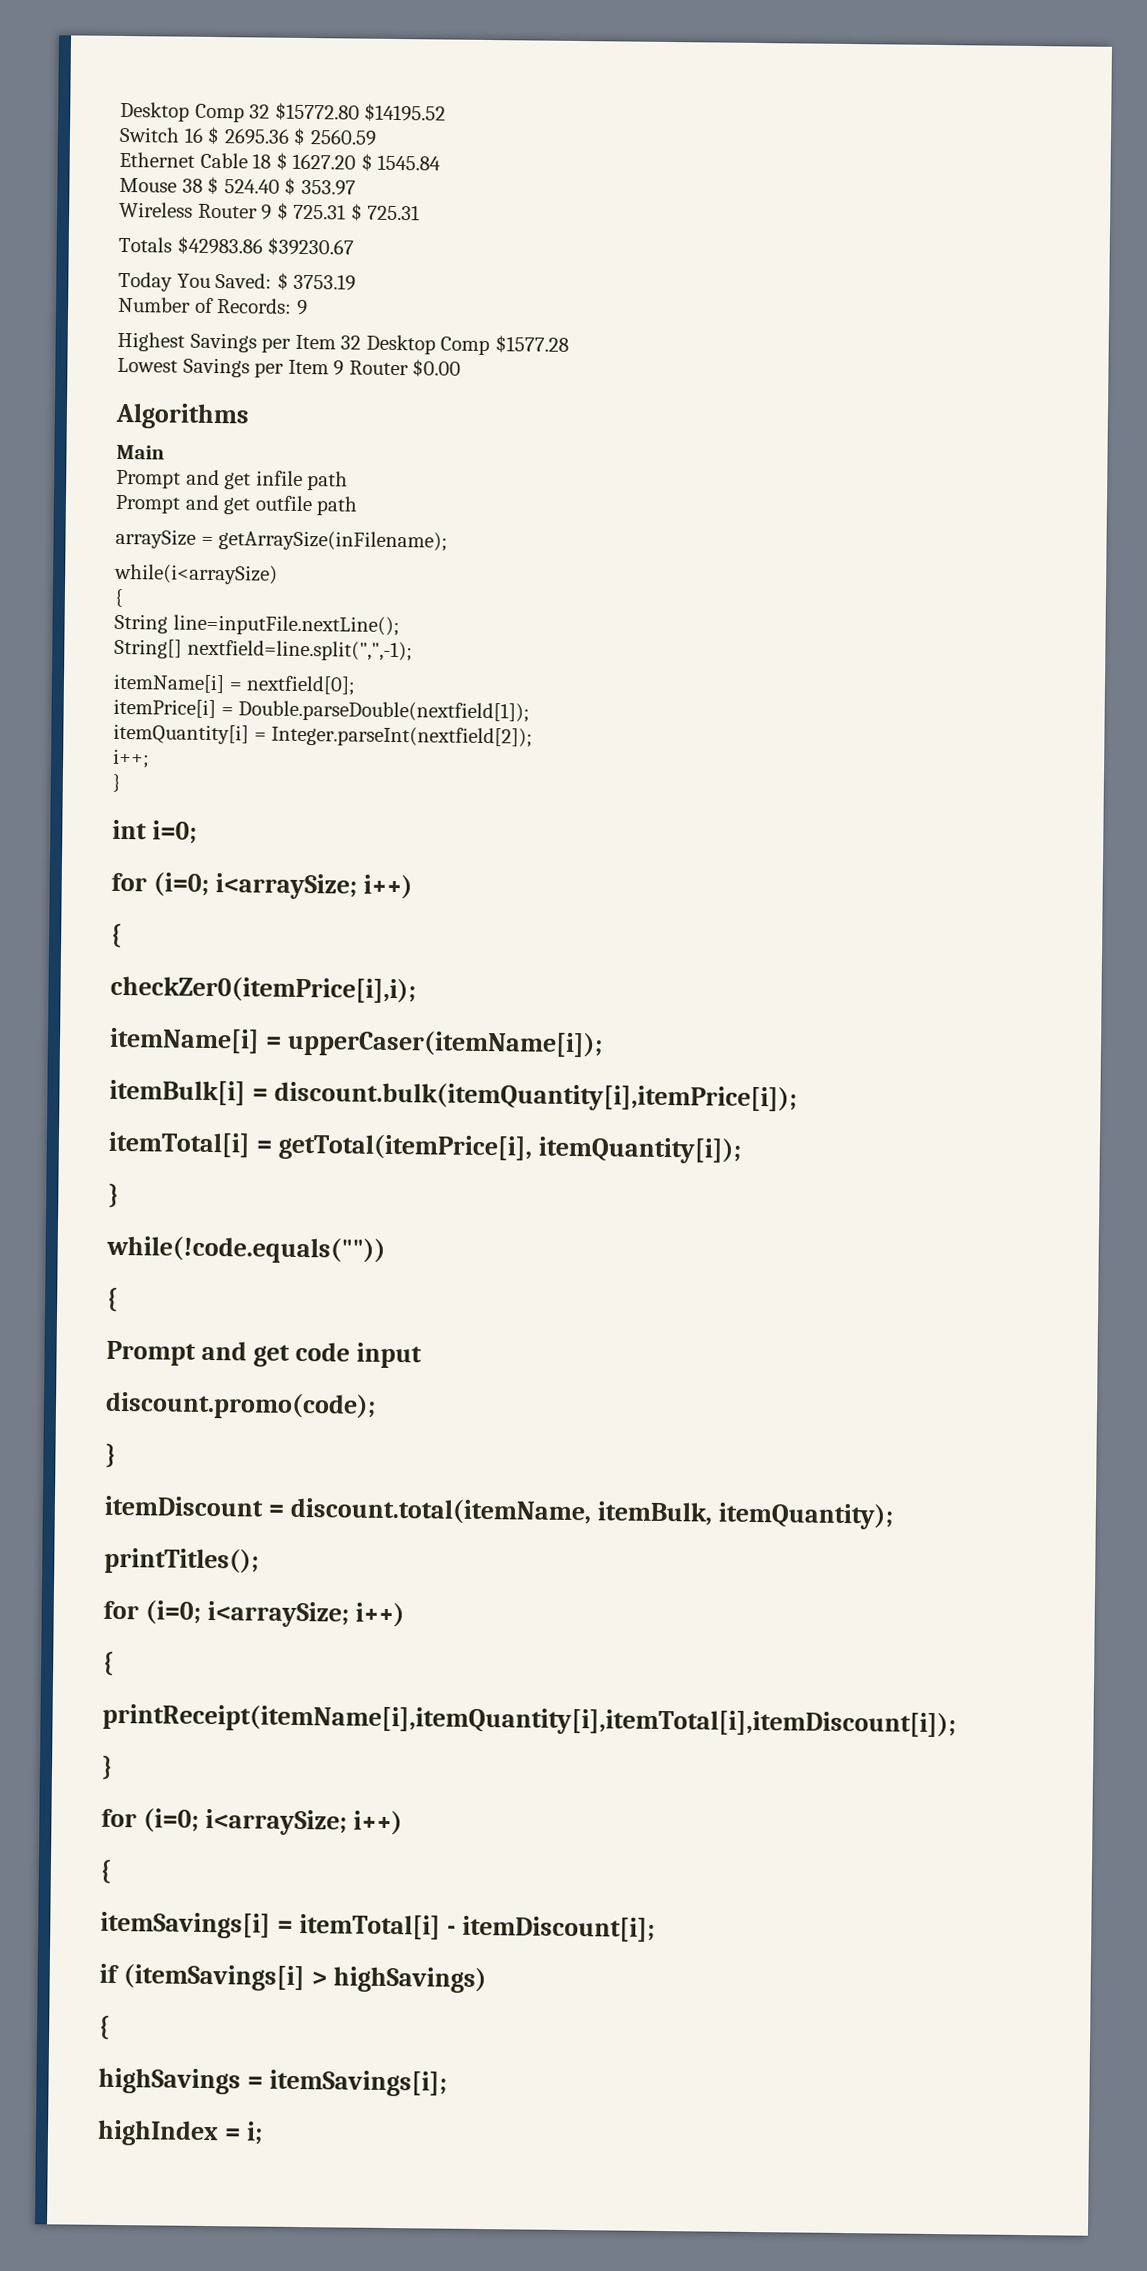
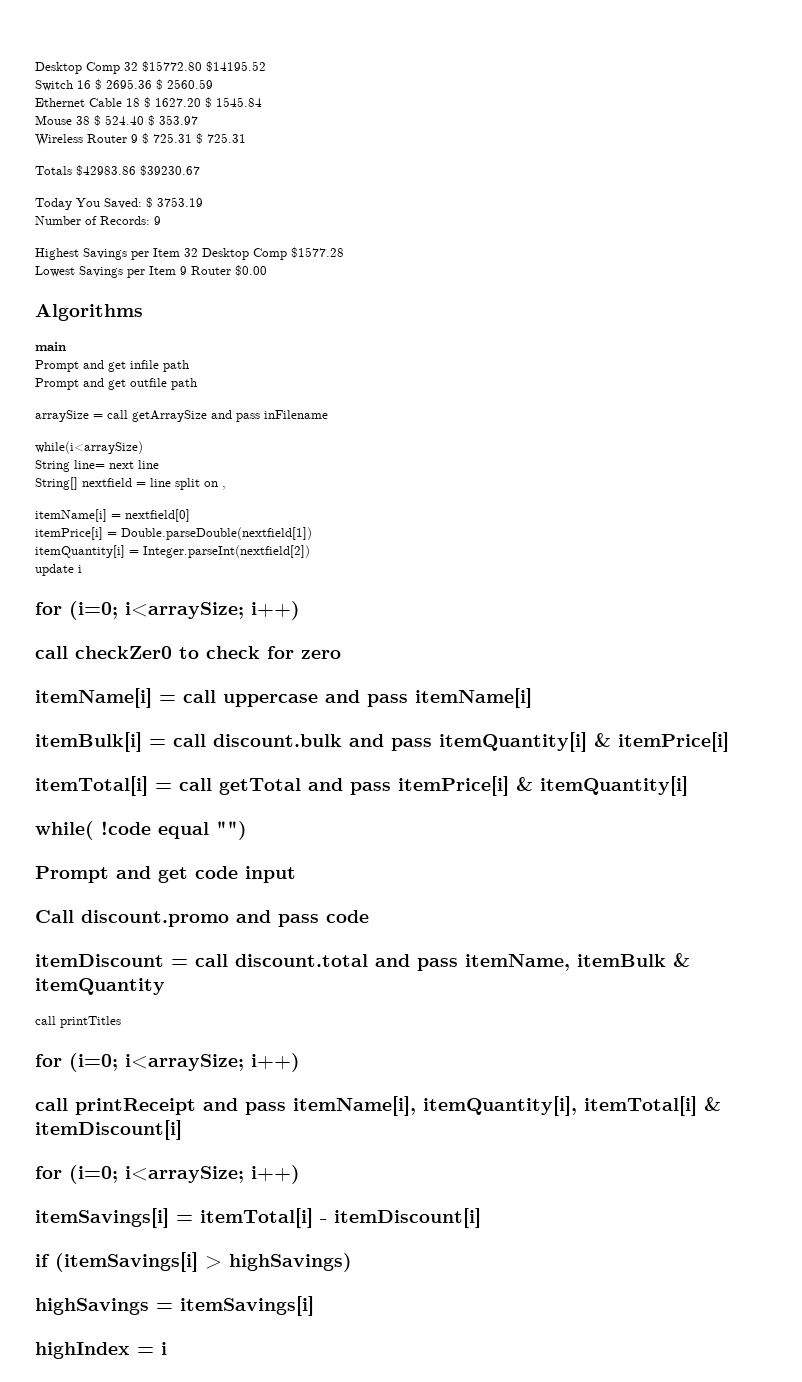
[116,444,165,460] Main -> [35,342,66,351] main
[218,530,449,552] getArraySize(inFilename); -> [107,410,328,422] call getArraySize and pass inFilename
[114,588,123,608] // { -> (143, 447) none
[172,614,400,637] [114,638,413,662] [113,673,357,696] line=inputFile.nextLine(); // String[] nextfield=line.split(",",-1); // itemName[i] = nextfield[0]; -> [74,460,159,469] [35,477,226,490] [35,509,190,522] line= next line // String[] nextfield = line split on , // itemName[i] = nextfield[0]
[238,700,531,723] Double.parseDouble(nextfield[1]); -> [121,527,312,540] Double.parseDouble(nextfield[1])
[271,725,534,748] [113,748,150,769] [112,773,121,793] [112,819,198,844] [111,872,414,900] [111,922,122,949] [110,975,416,1004] [109,1027,604,1059] [109,1079,798,1113] [108,1131,742,1164] [108,1182,119,1208] [106,1235,386,1264] [107,1286,118,1312] Integer.parseInt(nextfield[2]); // i++; // } // int i=0; // for (i=0; i<arraySize; i++) // { // checkZer0(itemPrice[i],i); // itemName[i] = upperCaser(itemName[i]); // itemBulk[i] = discount.bulk(itemQuantity[i],itemPrice[i]); // itemTotal[i] = getTotal(itemPrice[i], itemQuantity[i]); // } // while(!code.equals("")) // { -> [143,545,310,558] [35,564,82,576] [35,601,300,620] [35,646,341,659] [35,688,532,708] [35,732,729,752] [35,776,688,796] [35,821,247,840] Integer.parseInt(nextfield[2]) // update i // for (i=0; i<arraySize; i++) // call checkZer0 to check for zero // itemName[i] = call uppercase and pass itemName[i] // itemBulk[i] = call discount.bulk and pass itemQuantity[i] & itemPrice[i] // itemTotal[i] = call getTotal and pass itemPrice[i] & itemQuantity[i] // while( !code equal "")
[105,1391,376,1420] [105,1442,116,1468] [104,1495,894,1530] [104,1547,259,1575] [103,1600,406,1628] [103,1650,114,1676] [102,1703,956,1739] [101,1754,113,1780] [101,1808,404,1836] [100,1858,112,1884] discount.promo(code); // } // itemDiscount = discount.total(itemName, itemBulk, itemQuantity); // printTitles(); // for (i=0; i<arraySize; i++) // { // printReceipt(itemName[i],itemQuantity[i],itemTotal[i],itemDiscount[i]); // } // for (i=0; i<arraySize; i++) // { -> [35,910,369,927] [35,953,690,971] [35,978,165,995] [35,1016,121,1028] [35,1053,300,1072] [35,1096,721,1116] [35,1120,182,1140] [35,1165,300,1184] Call discount.promo and pass code // itemDiscount = call discount.total and pass itemName, itemBulk & itemQuantity // call printTitles // for (i=0; i<arraySize; i++) // call printReceipt and pass itemName[i], itemQuantity[i], itemTotal[i] & itemDiscount[i] // for (i=0; i<arraySize; i++)
[462,1915,656,1942] itemDiscount[i]; -> [334,1208,481,1228] itemDiscount[i]
[99,2014,110,2040] // { -> (352, 1262) none
[269,2069,448,2097] itemSavings[i]; -> [180,1296,314,1316] itemSavings[i]
[246,2121,264,2145] i; -> [161,1342,167,1355] i

